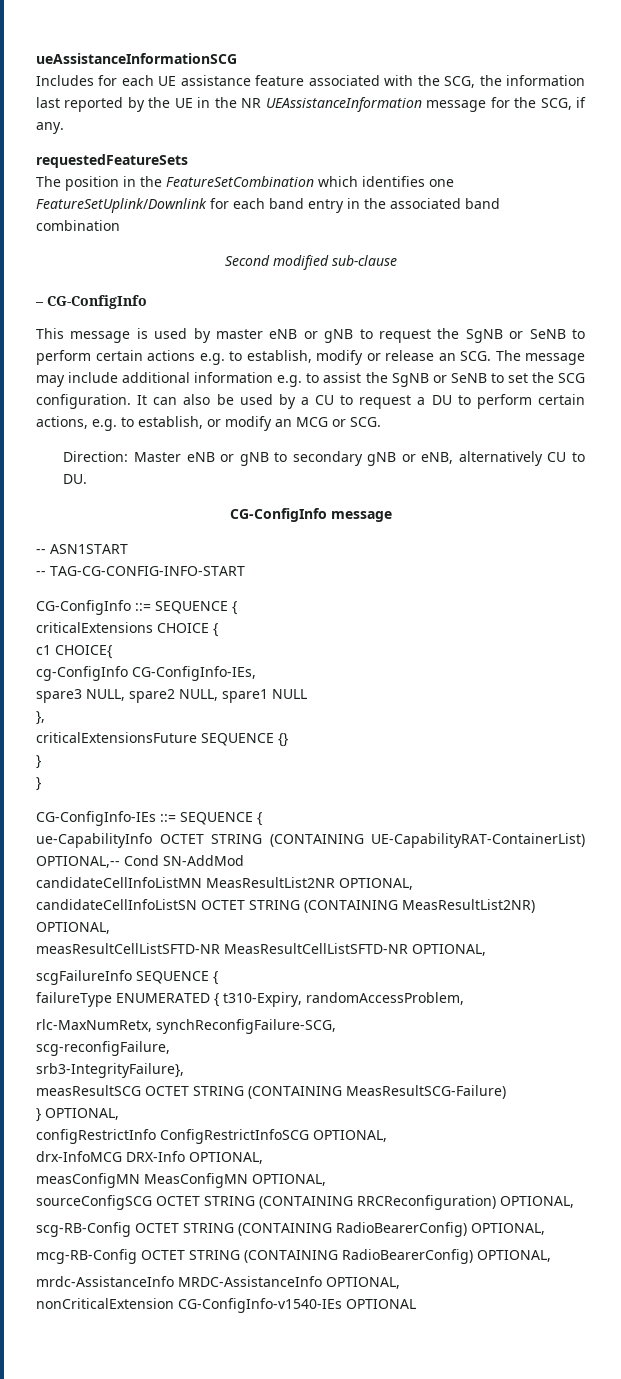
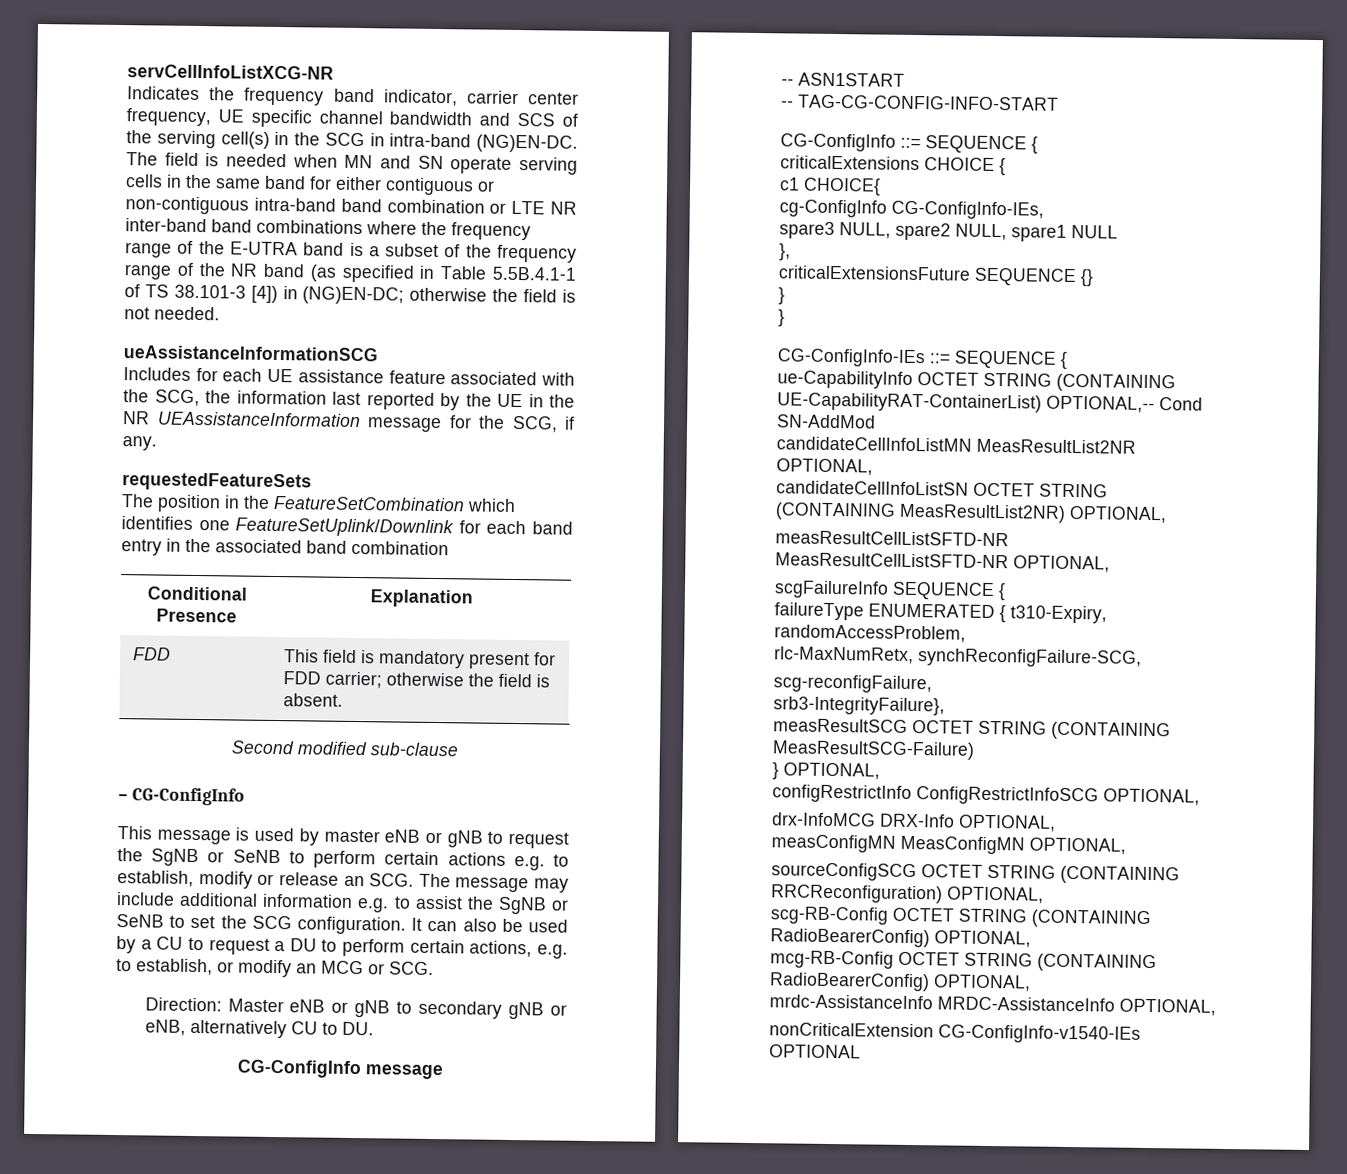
(36, 58) none -> [127,64,334,80] [127,86,579,107] [126,108,578,128] [126,130,578,153] [126,152,578,175] [125,174,495,196] [125,196,577,215] [125,218,531,241] [125,240,577,263] [124,262,577,283] [124,284,577,305] [124,306,220,321] servCellInfoListXCG-NR // Indicates the frequency band indicator, carrier center frequency, UE specific channel bandwidth and SCS of the serving cell(s) in the SCG in intra-band (NG)EN-DC. The field is needed when MN and SN operate serving cells in the same band for either contiguous or non-contiguous intra-band band combination or LTE NR inter-band band combinations where the frequency range of the E-UTRA band is a subset of the frequency range of the NR band (as specified in Table 5.5B.4.1-1 of TS 38.101-3 [4]) in (NG)EN-DC; otherwise the field is not needed. //
(120, 225) none -> [146,586,247,601] [156,608,237,623] [369,589,473,608] [132,647,171,661] [283,649,556,670] [282,671,550,689] [282,693,343,707] // Conditional Presence | Explanation // FDD | This field is mandatory present for FDD carrier; otherwise the field is absent.

